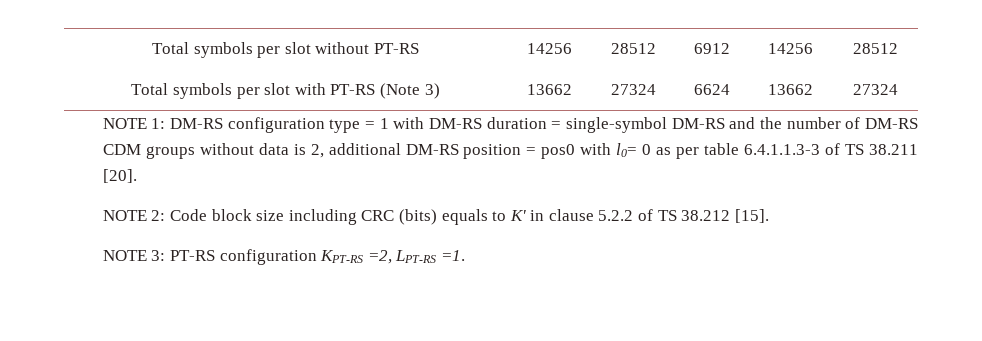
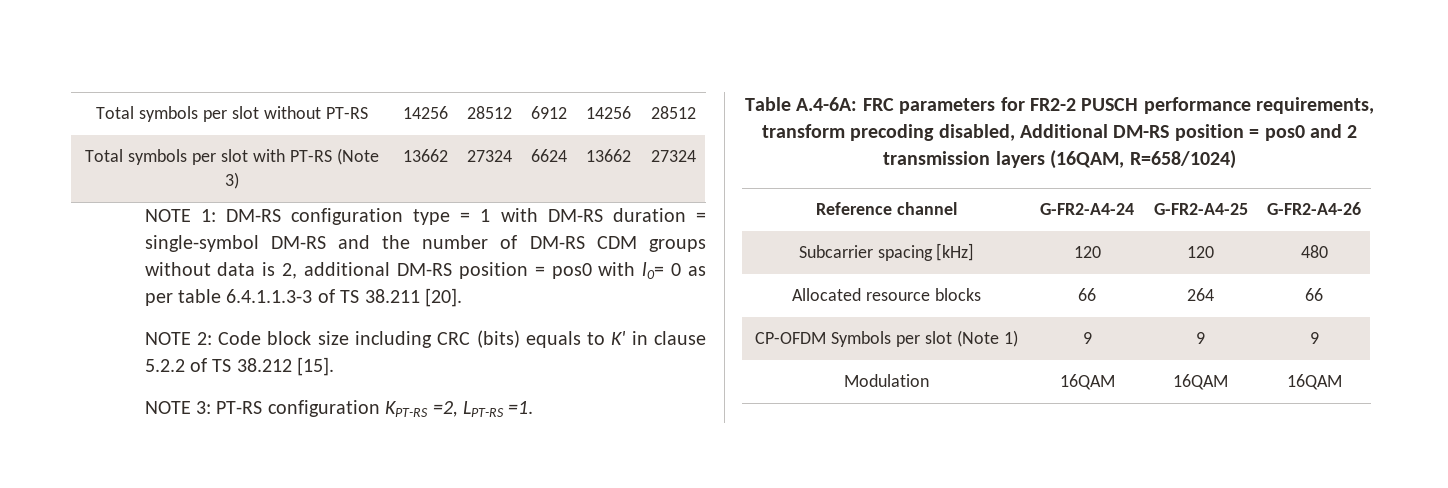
(465, 255) none -> [744,97,1375,114] [761,124,1358,141] [883,150,1236,169] [816,202,957,215] [1040,203,1134,215] [1153,203,1248,215] [1267,202,1361,215] [798,243,975,261] [1073,246,1101,258] [1187,246,1214,258] [1300,245,1328,258] [792,288,981,301] [1078,288,1096,301] [1187,288,1214,301] [1305,288,1323,301] [755,330,1018,347] [1082,332,1092,344] [1196,332,1205,344] [1309,332,1319,344] [844,374,929,387] [1059,374,1115,390] [1173,374,1228,390] [1286,374,1342,390] // Table A.4-6A: FRC parameters for FR2-2 PUSCH performance requirements, transform precoding disabled, Additional DM-RS position = pos0 and 2 transmission layers (16QAM, R=658/1024) // Reference channel | G-FR2-A4-24 | G-FR2-A4-25 | G-FR2-A4-26 // Subcarrier spacing [kHz] | 120 | 120 | 480 // Allocated resource blocks | 66 | 264 | 66 // CP-OFDM Symbols per slot (Note 1) | 9 | 9 | 9 // Modulation | 16QAM | 16QAM | 16QAM

